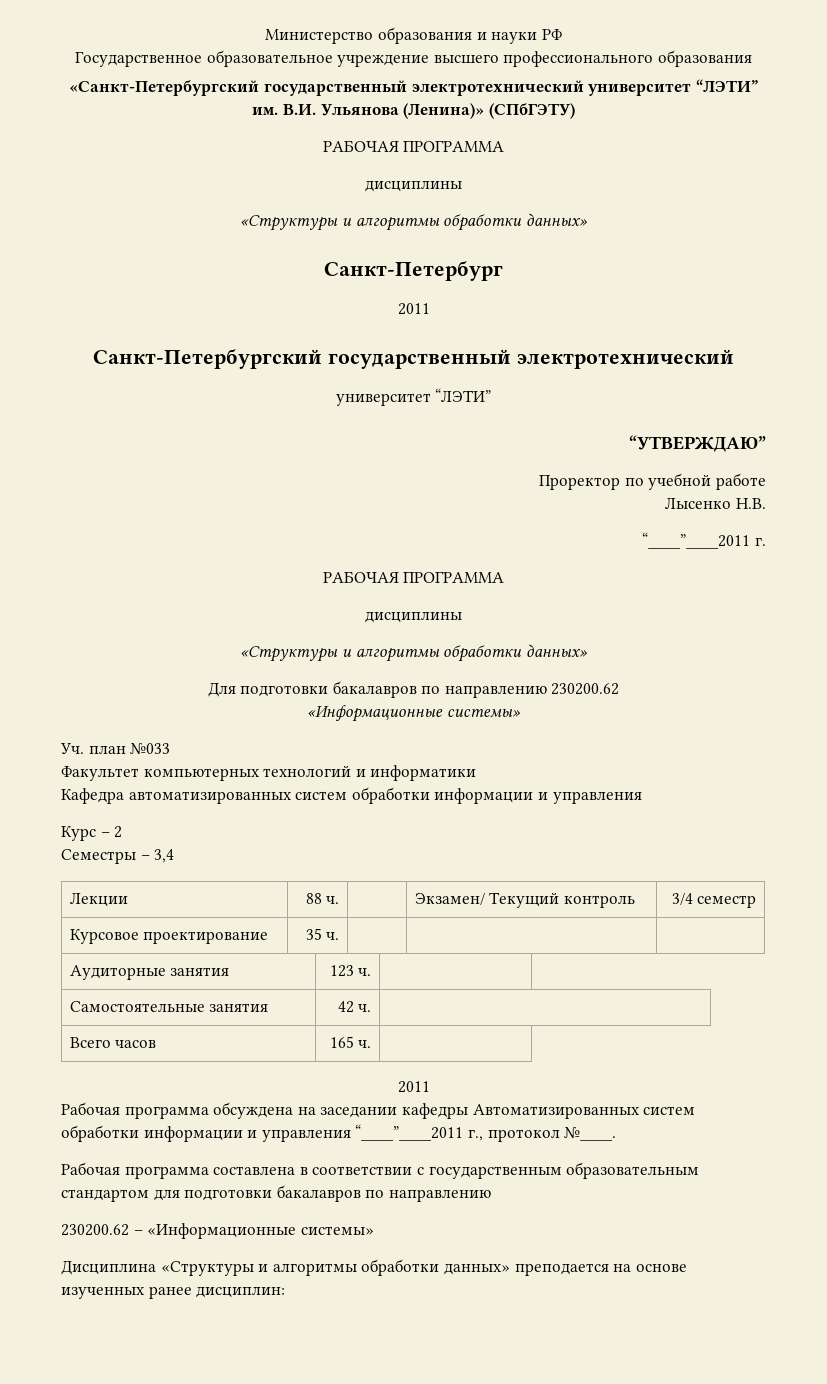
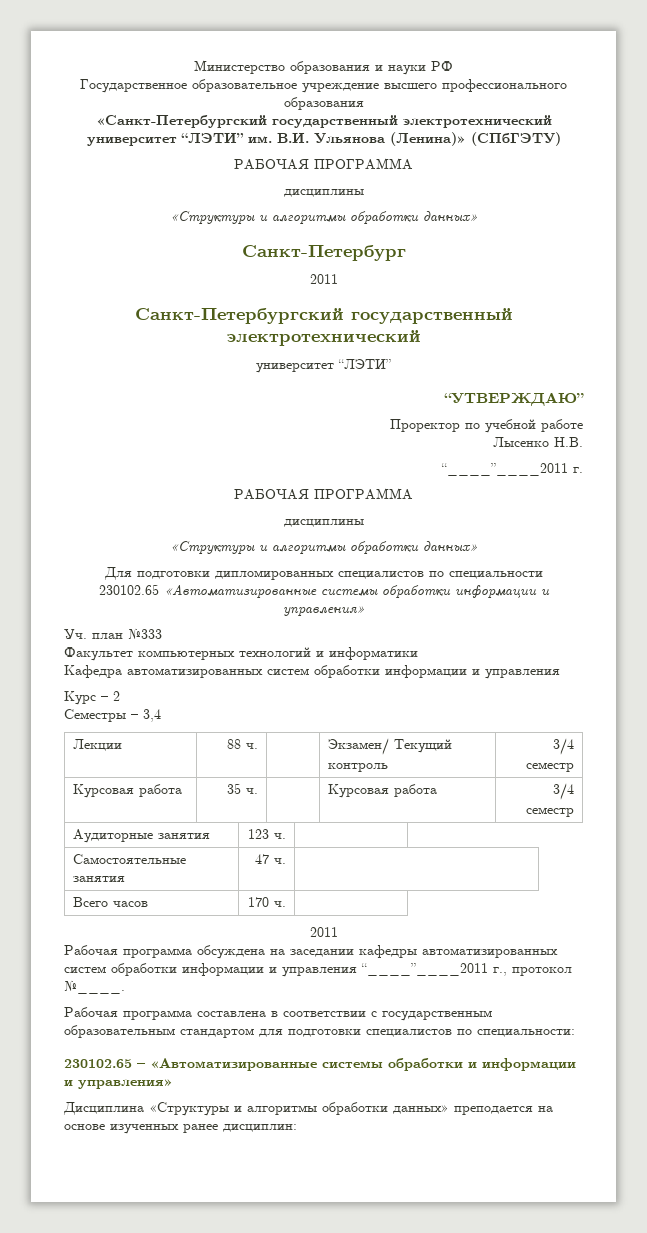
[332,681,620,698] [307,705,521,722] бакалавров по направлению 230200.62 // «Информационные системы» -> [214,570,543,580] [98,584,550,599] [282,606,365,617] дипломированных специалистов по специальности // 230102.65 «Автоматизированные системы обработки информации и управления»
[130,743,171,755] №033 -> [128,628,162,639] №333
[69,929,269,944] Курсовое проектирование -> [73,784,183,798] Курсовая работа
(340, 936) | -> [328,784,438,798] [552,783,574,800] [525,807,574,817] Курсовая работа | 3/4 семестр
[337,1001,354,1013] 42 -> [254,854,269,864] 47
[329,1036,354,1048] 165 -> [247,897,269,907] 170
[472,1104,640,1119] Автоматизированных -> [422,948,558,958] автоматизированных
[276,1185,491,1202] [61,1223,374,1239] бакалавров по направлению // 230200.62 – «Информационные системы» -> [366,1029,575,1037] [64,1058,576,1071] [64,1079,173,1089] специалистов по специальности: // 230102.65 – «Автоматизированные системы обработки и информации и управления»

